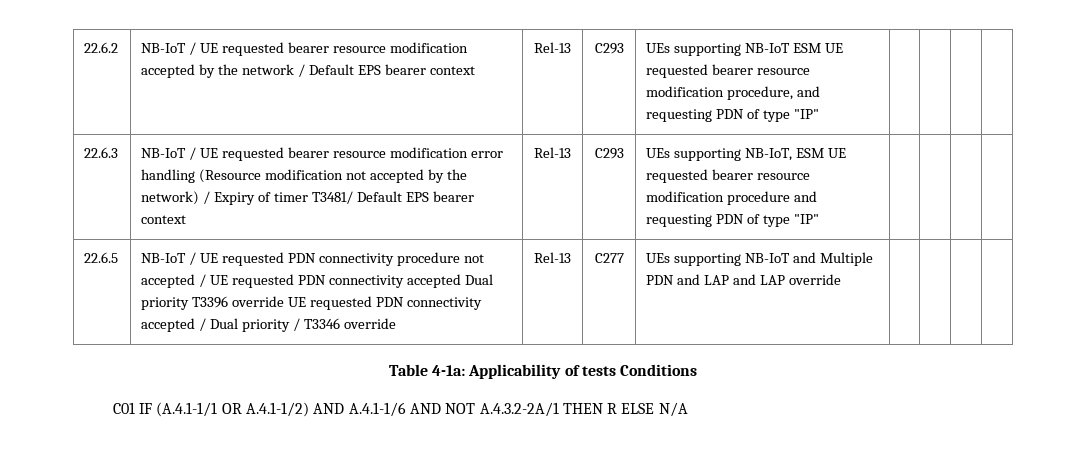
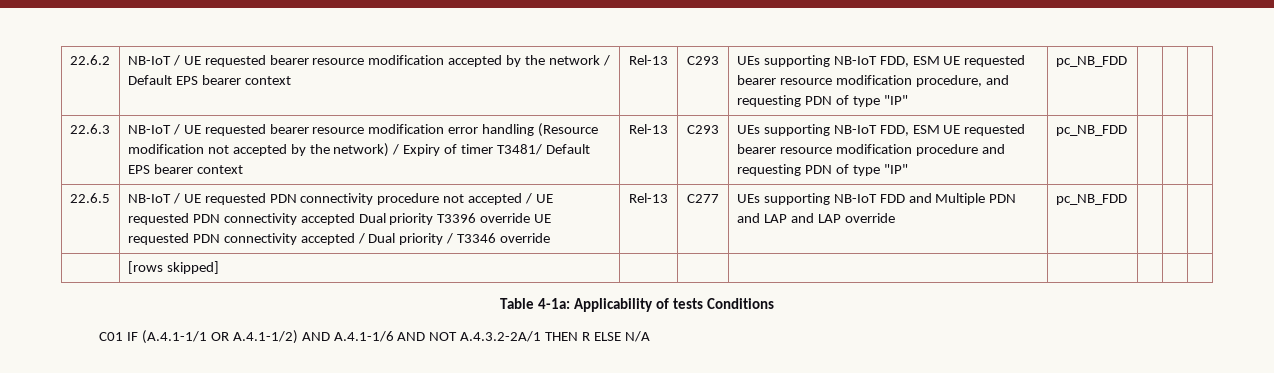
(791, 48) none -> [879,56,909,67] FDD,
(820, 114) none -> [1055,56,1127,67] pc_NB_FDD
[745,148,793,161] NB-IoT, -> [833,125,909,136] NB-IoT FDD,
(820, 219) none -> [1055,125,1127,136] pc_NB_FDD
(791, 258) none -> [879,194,905,203] FDD
(841, 279) none -> [1055,194,1127,205] [127,261,219,274] | pc_NB_FDD | | | // | [rows skipped] | | |

